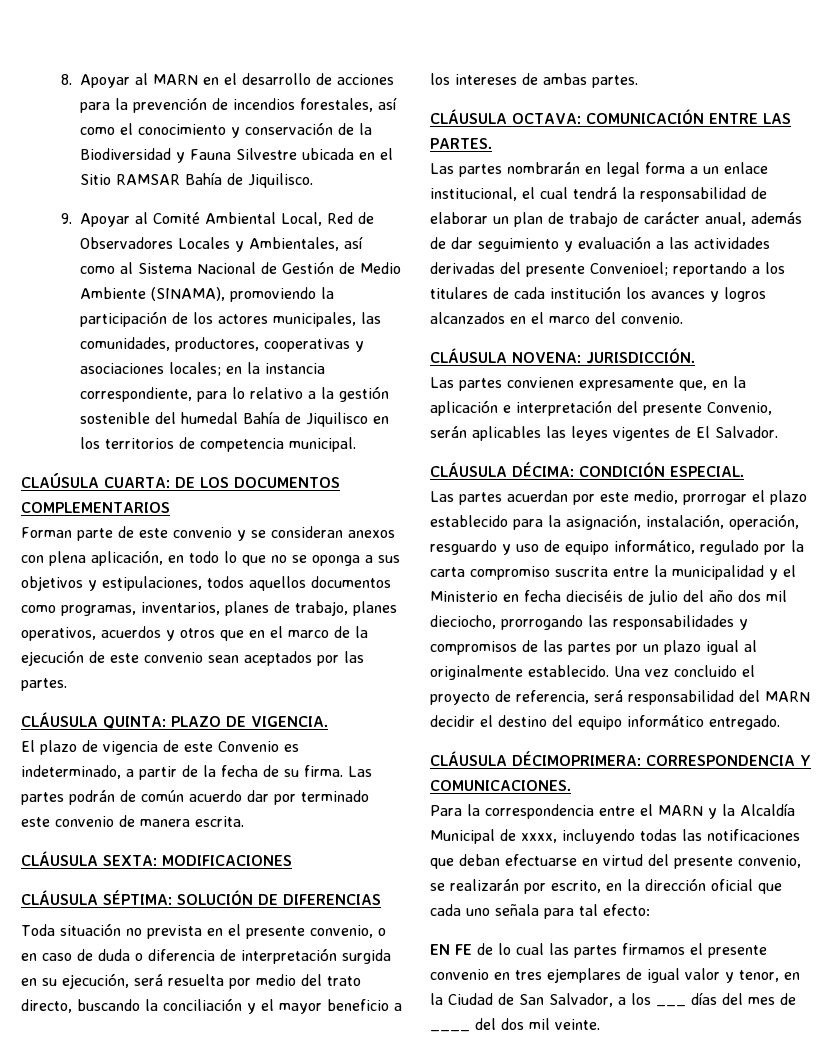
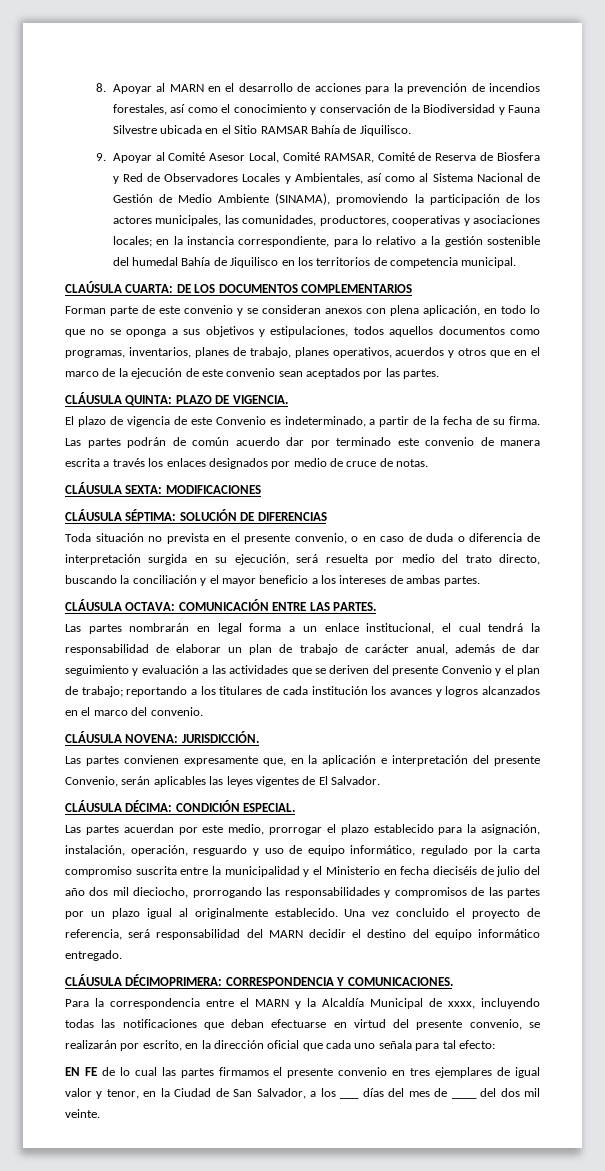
[205,212,323,226] Ambiental Local, -> [209,152,540,163] [112,176,119,184] Asesor Local, Comité RAMSAR, Comité de Reserva de Biosfera y
[195,816,244,827] escrita. -> [65,458,429,469] escrita a través los enlaces designados por medio de cruce de notas.
[430,262,668,277] derivadas del presente Convenioel; -> [291,665,540,676] [65,686,123,697] que se deriven del presente Convenio y el plan de trabajo;

